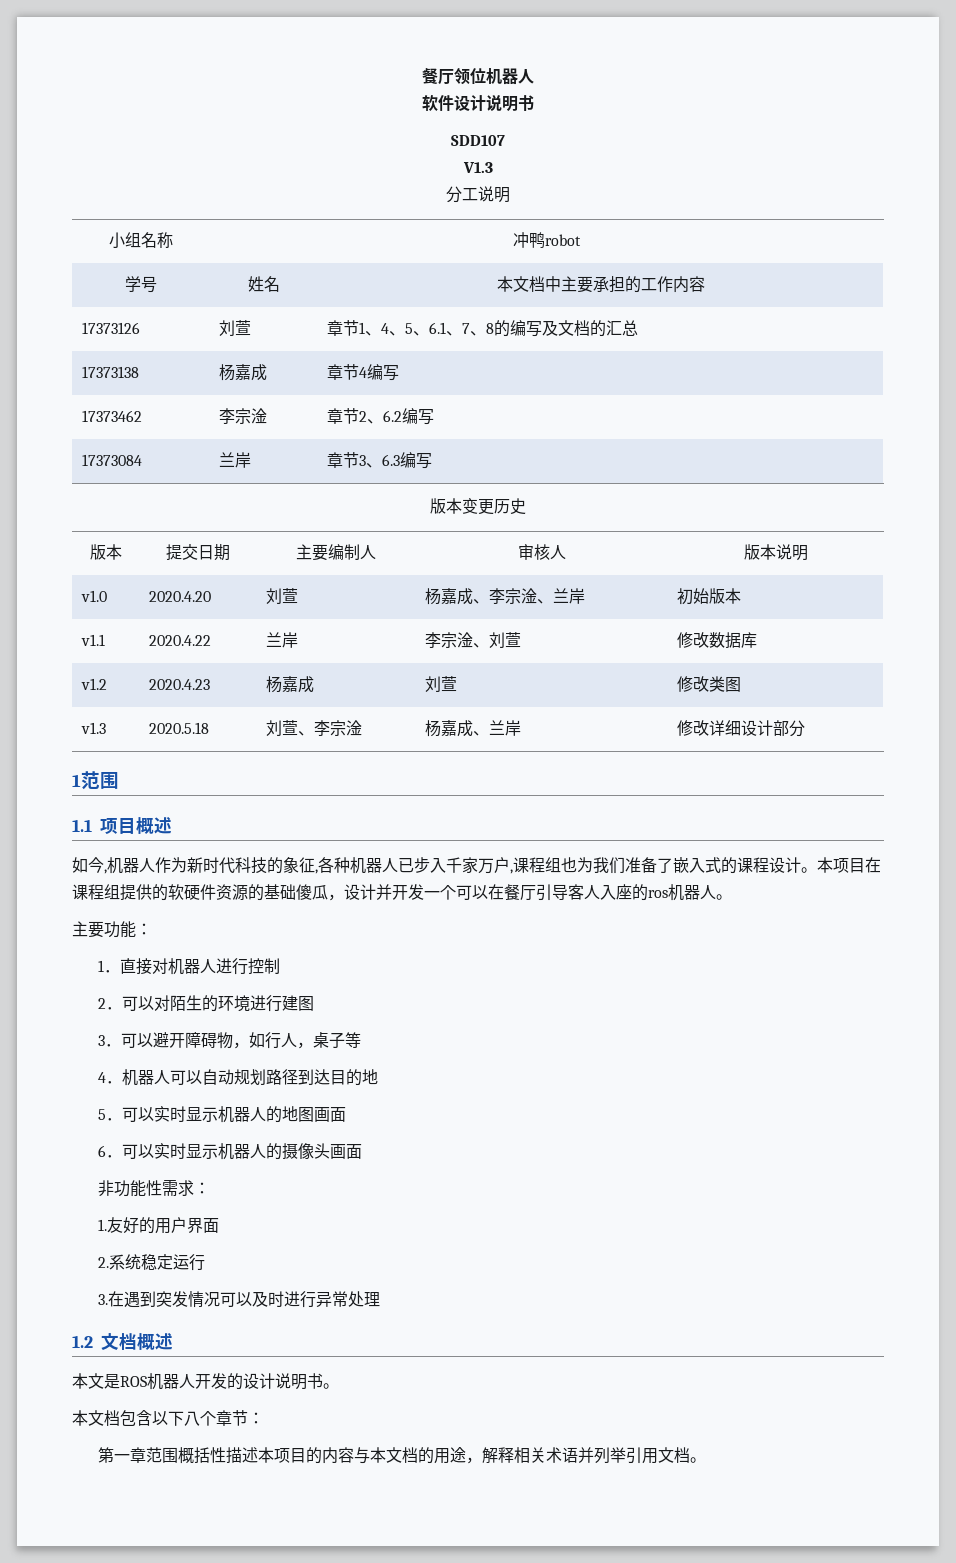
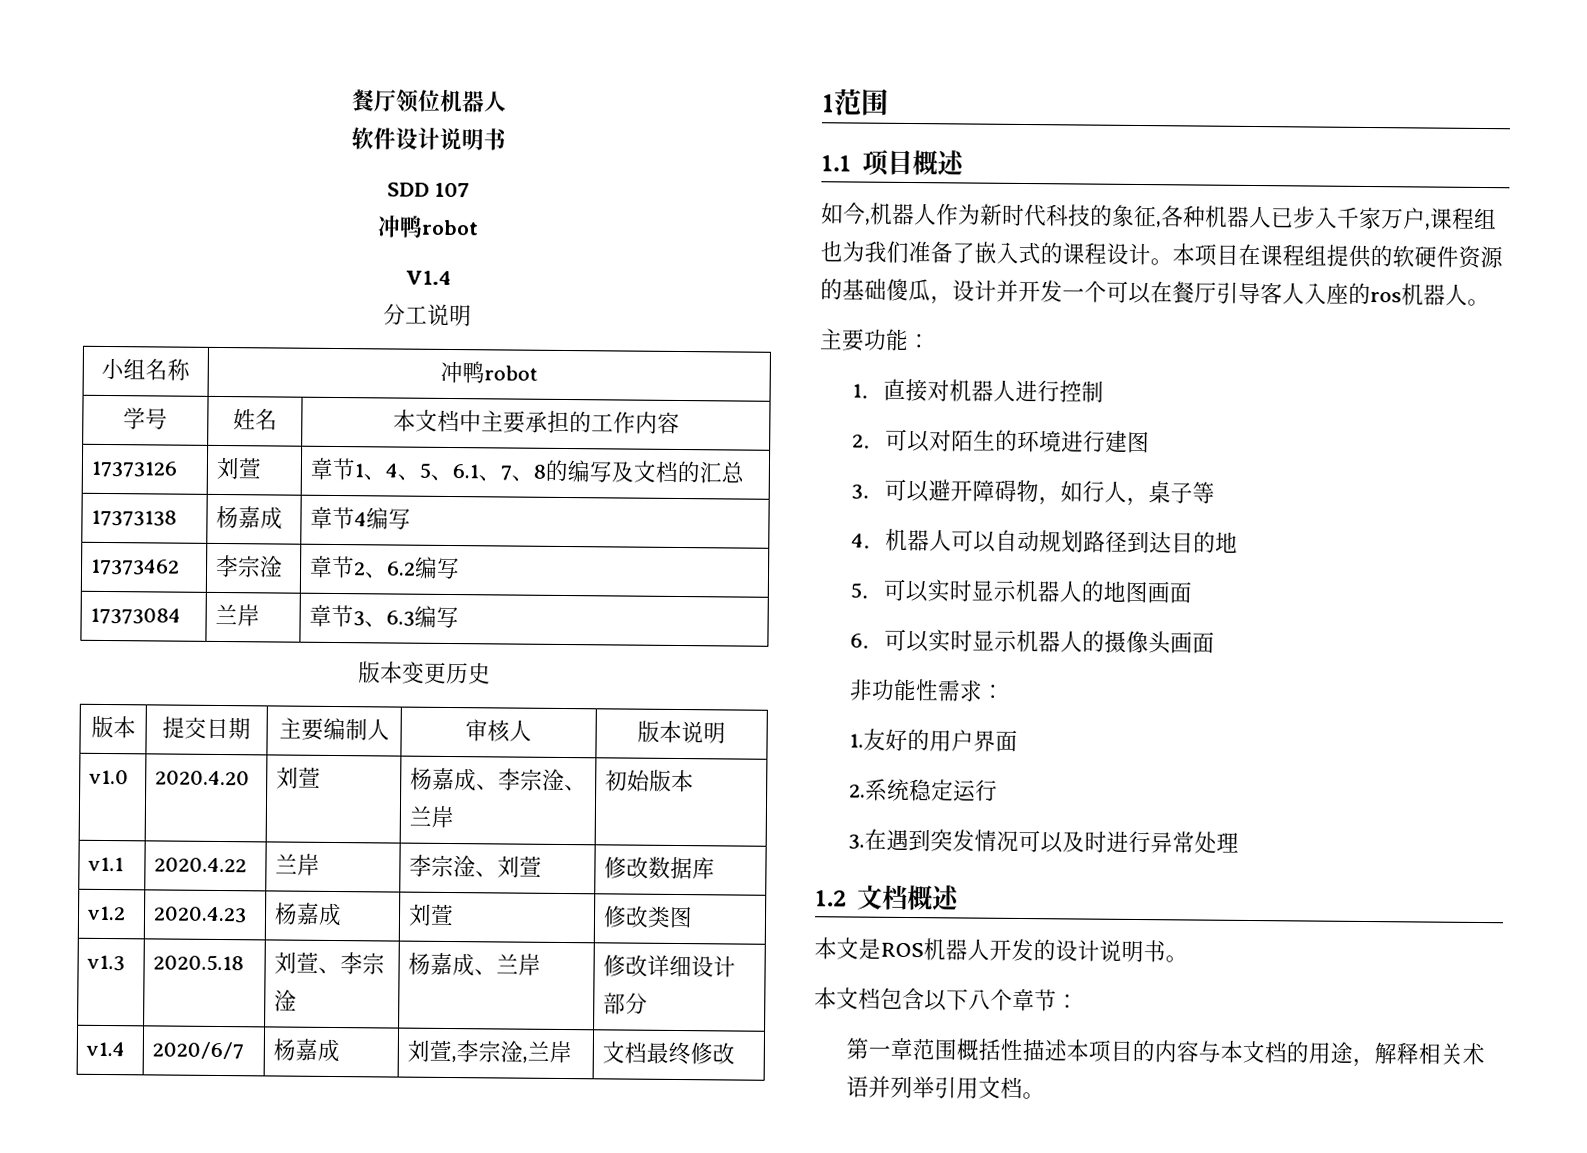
[451,135,505,146] [462,162,493,173] SDD107 // V1.3 -> [386,182,471,198] [377,215,479,238] [404,270,451,285] SDD 107 // 冲鸭robot // V1.4
(806, 728) none -> [85,1041,125,1057] [151,1041,244,1060] [272,1038,340,1063] [406,1039,572,1064] [601,1041,735,1066] // v1.4 | 2020/6/7 | 杨嘉成 | 刘萱,李宗淦,兰岸 | 文档最终修改

